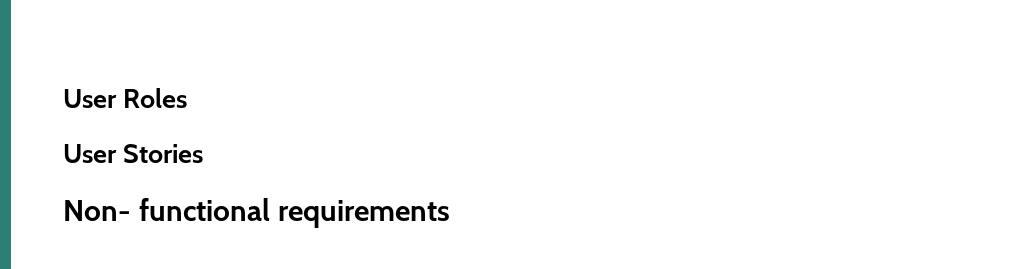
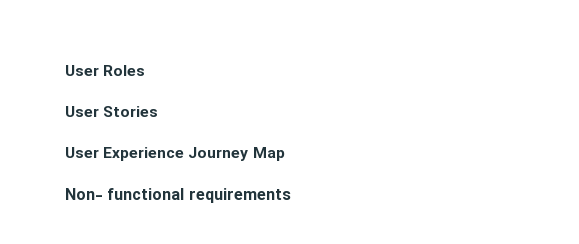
(204, 153) none -> [65,147,285,161] // User Experience Journey Map

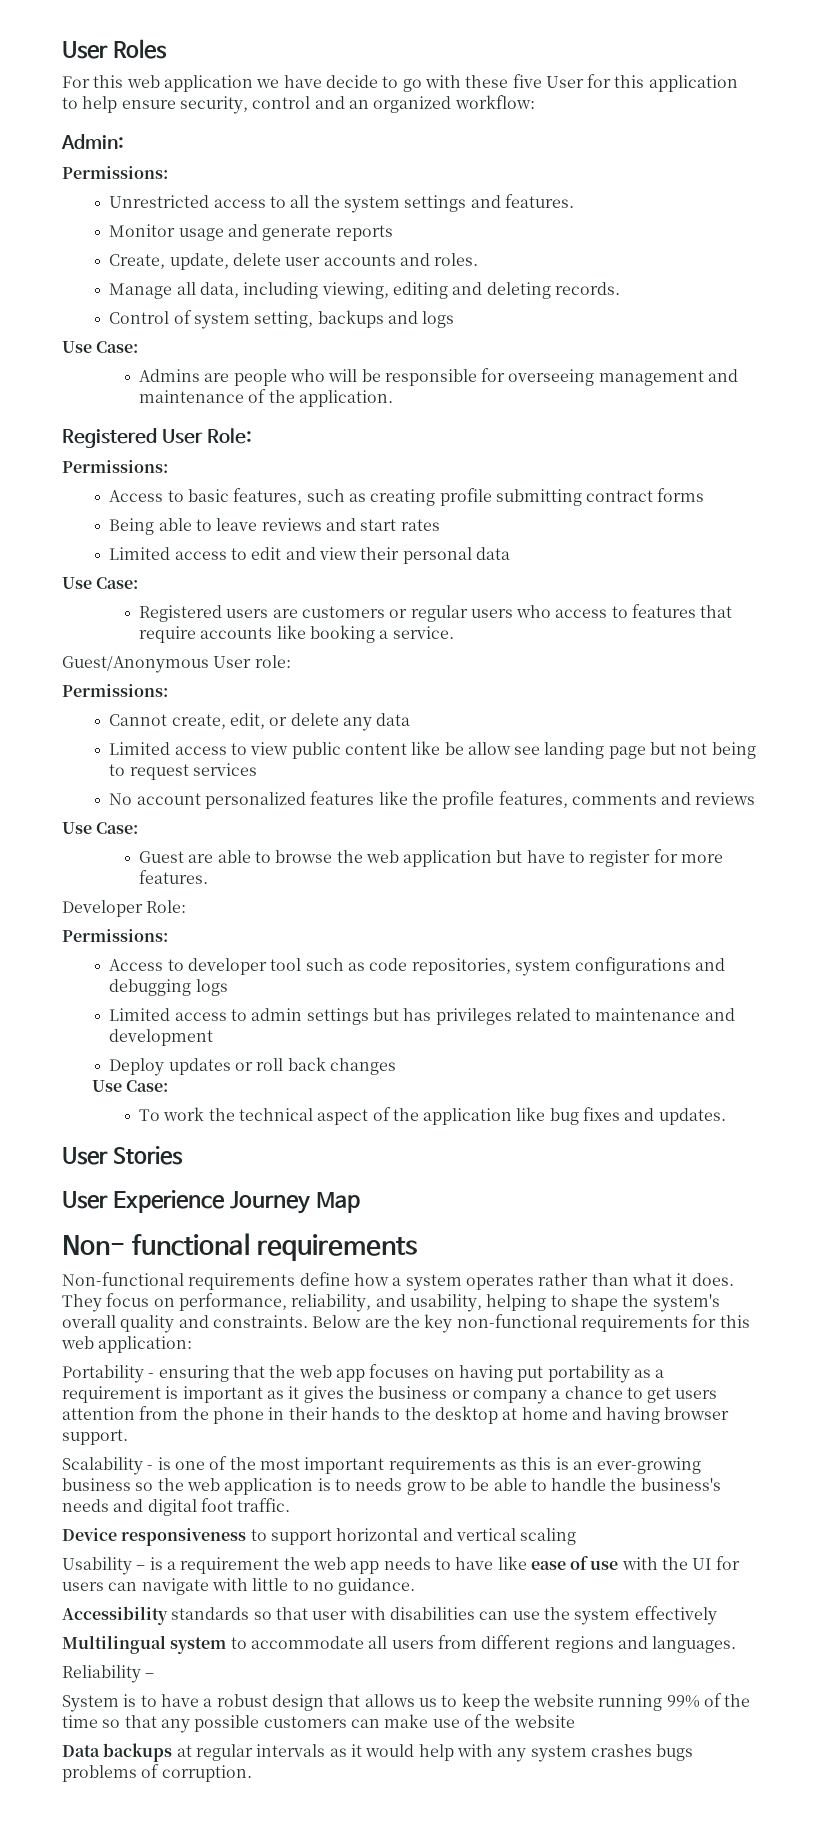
(146, 70) none -> [62,74,738,92] [62,95,535,114] [61,134,124,149] [62,166,168,179] [109,194,574,213] [109,224,393,241] [109,253,479,270] [109,282,620,299] [109,310,455,329] [62,341,139,353] [138,368,739,386] [138,389,393,407] [62,428,253,448] [62,460,168,473] [109,488,705,506] [109,518,440,535] [109,547,510,564] [62,577,139,589] [138,604,733,622] [138,625,454,643] [62,655,291,673] [62,684,168,697] [109,713,411,731] [109,741,756,759] [109,763,257,780] [109,791,756,809] [62,822,139,834] [138,849,724,867] [138,870,208,884] [62,900,187,917] [62,929,168,942] [109,957,726,976] [109,979,228,996] [109,1008,735,1025] [109,1029,214,1046] [109,1057,396,1076] [91,1080,168,1092] [138,1107,726,1125] // For this web application we have decide to go with these five User for this application to help ensure security, control and an organized workflow: // Admin: // Permissions: // Unrestricted access to all the system settings and features. // Monitor usage and generate reports // Create, update, delete user accounts and roles. // Manage all data, including viewing, editing and deleting records. // Control of system setting, backups and logs // Use Case: // Admins are people who will be responsible for overseeing management and maintenance of the application. // Registered User Role: // Permissions: // Access to basic features, such as creating profile submitting contract forms // Being able to leave reviews and start rates // Limited access to edit and view their personal data // Use Case: // Registered users are customers or regular users who access to features that require accounts like booking a service. // Guest/Anonymous User role: // Permissions: // Cannot create, edit, or delete any data // Limited access to view public content like be allow see landing page but not being to request services // No account personalized features like the profile features, comments and reviews // Use Case: // Guest are able to browse the web application but have to register for more features. // Developer Role: // Permissions: // Access to developer tool such as code repositories, system configurations and debugging logs // Limited access to admin settings but has privileges related to maintenance and development // Deploy updates or roll back changes // Use Case: // To work the technical aspect of the application like bug fixes and updates.
(291, 195) none -> [62,1272,734,1291] [62,1293,720,1312] [62,1314,750,1333] [61,1336,193,1353] [62,1364,665,1383] [62,1386,718,1404] [62,1406,730,1424] [62,1429,128,1445] [62,1456,702,1475] [62,1478,721,1495] [62,1498,291,1516] [62,1528,577,1546] [62,1556,740,1575] [62,1578,416,1595] [62,1606,717,1625] [62,1635,737,1654] [62,1665,155,1683] [62,1693,751,1712] [62,1714,575,1733] [62,1743,694,1762] [62,1764,252,1782] // Non-functional requirements define how a system operates rather than what it does. They focus on performance, reliability, and usability, helping to shape the system's overall quality and constraints. Below are the key non-functional requirements for this web application: // Portability - ensuring that the web app focuses on having put portability as a requirement is important as it gives the business or company a chance to get users attention from the phone in their hands to the desktop at home and having browser support. // Scalability - is one of the most important requirements as this is an ever-growing business so the web application is to needs grow to be able to handle the business's needs and digital foot traffic. // Device responsiveness to support horizontal and vertical scaling // Usability – is a requirement the web app needs to have like ease of use with the UI for users can navigate with little to no guidance. // Accessibility standards so that user with disabilities can use the system effectively // Multilingual system to accommodate all users from different regions and languages. // Reliability – // System is to have a robust design that allows us to keep the website running 99% of the time so that any possible customers can make use of the website // Data backups at regular intervals as it would help with any system crashes bugs problems of corruption.

